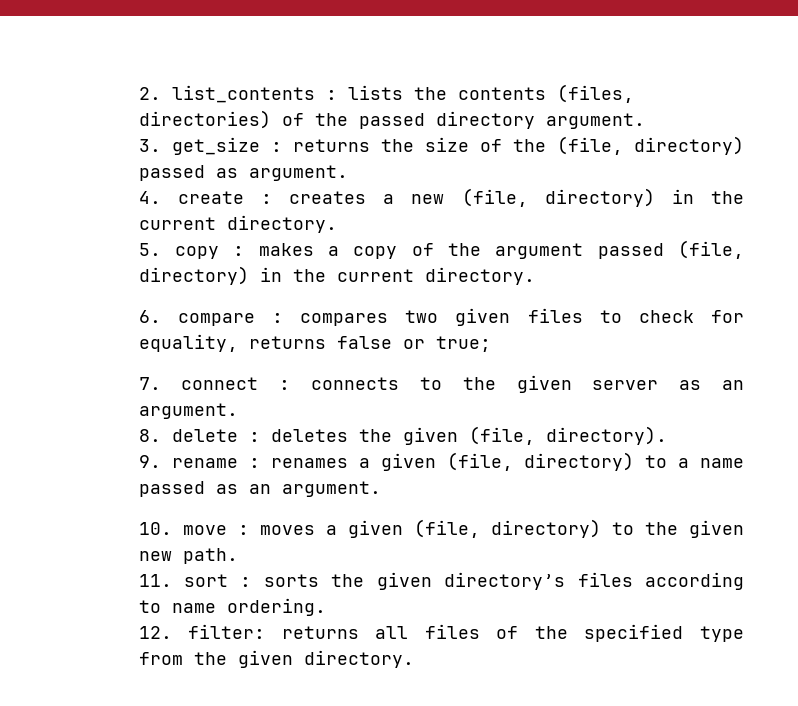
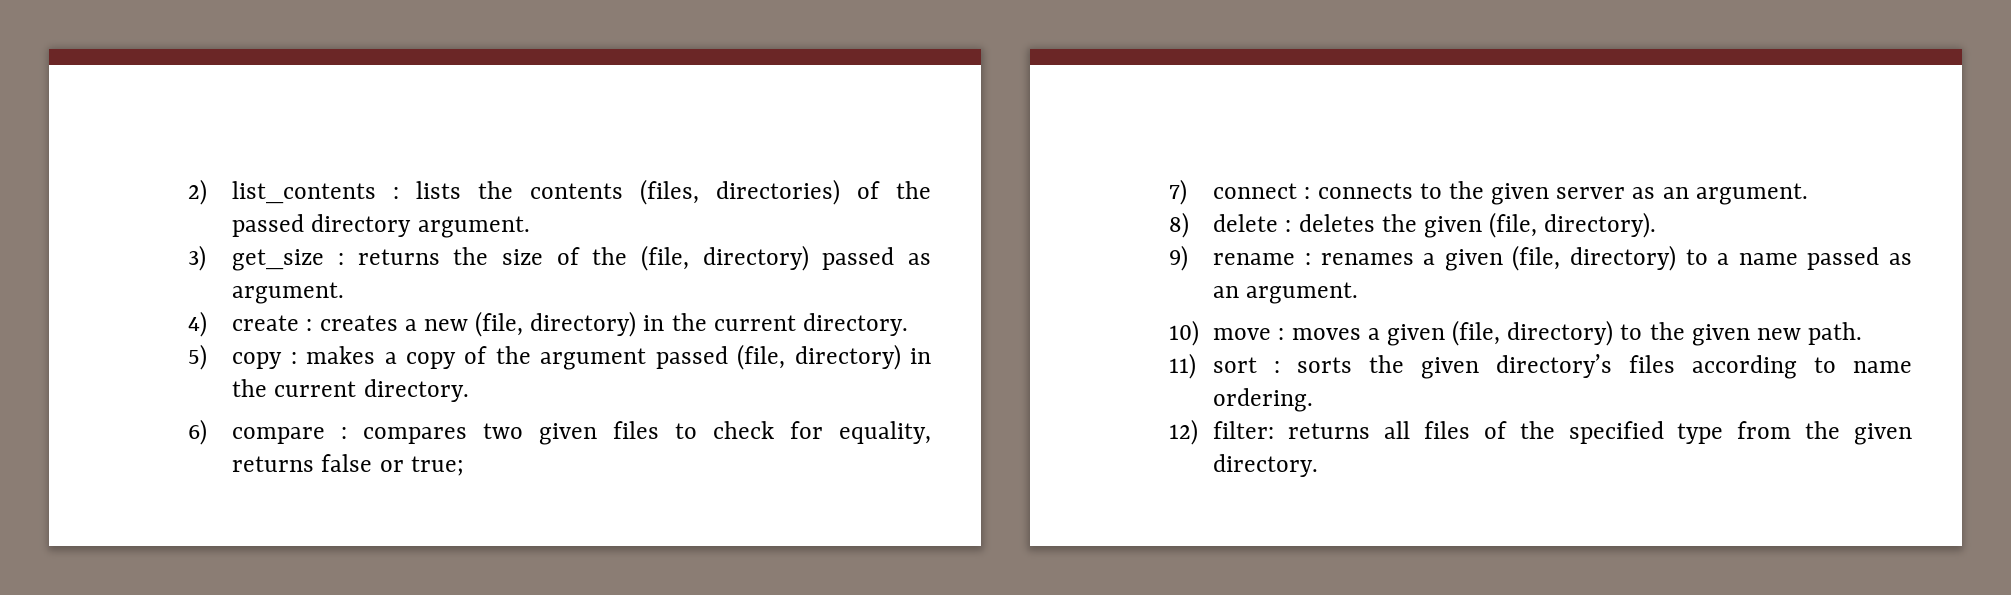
[138,87,161,100] 2. -> [187,179,207,205] 2)
[138,139,161,152] 3. -> [187,245,206,271] 3)
[138,191,161,204] 4. -> [187,311,207,337] 4)
[138,243,161,256] 5. -> [187,344,207,370] 5)
[138,310,161,323] 6. -> [187,419,207,445] 6)
[138,377,161,390] 7. -> [1168,179,1187,205] 7)
[138,429,161,442] 8. -> [1168,212,1189,238] 8)
[138,455,161,468] 9. -> [1168,245,1188,271] 9)
[138,522,172,535] 10. -> [1168,320,1199,346] 10)
[138,574,172,587] 11. -> [1168,353,1196,379] 11)
[138,626,172,639] 12. -> [1168,419,1198,445] 12)

